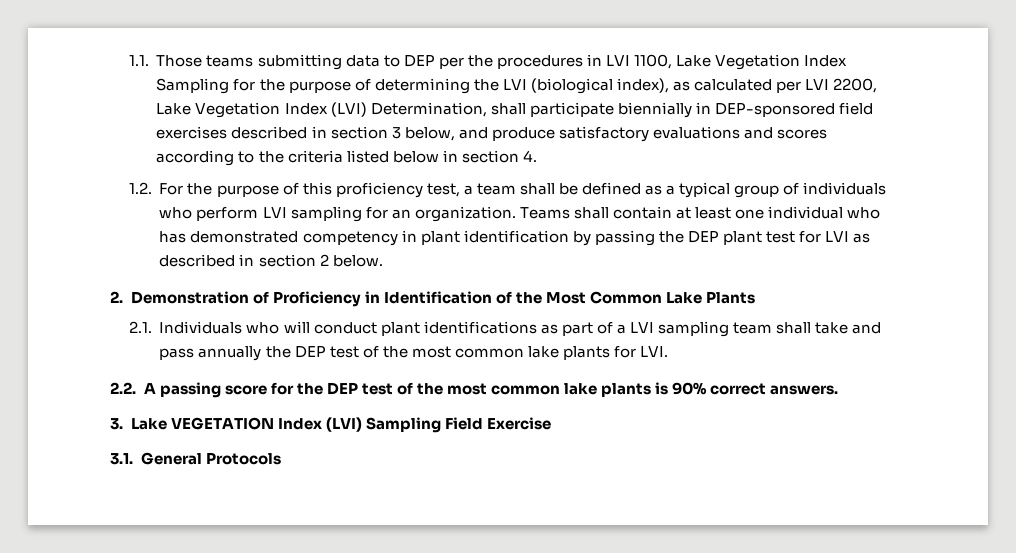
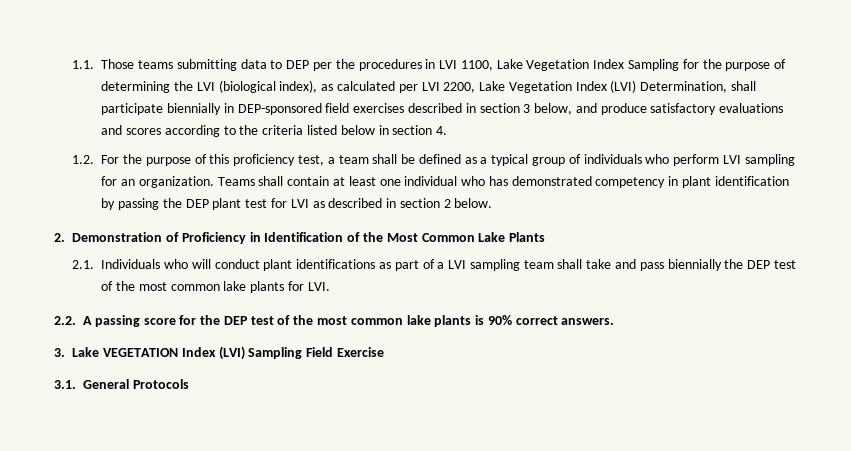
[198,346,262,361] annually -> [667,259,722,271] biennially

